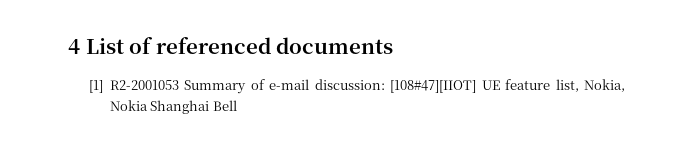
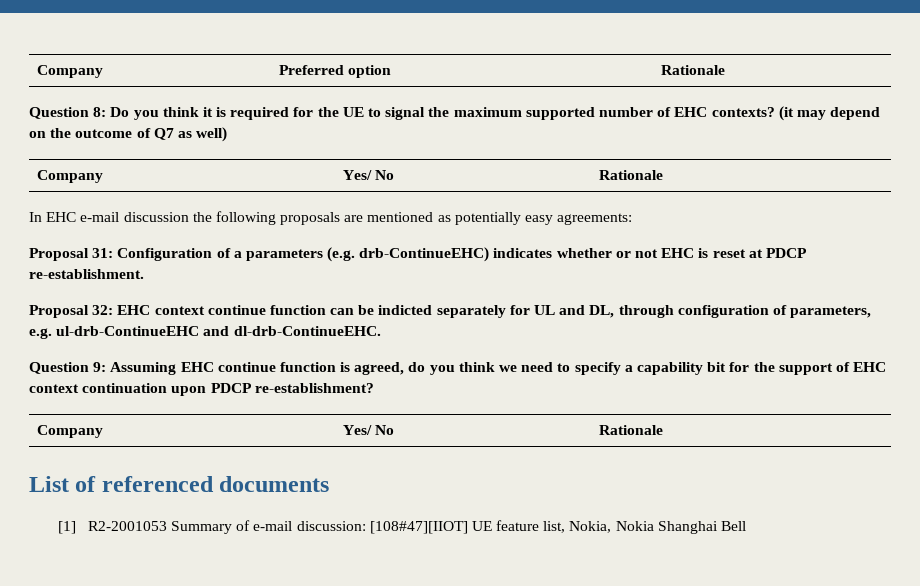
[68,39,80,54] 4 -> [37,65,104,78] [279,65,392,78] [661,65,726,75] [29,106,881,121] [29,127,228,142] [37,170,104,183] [343,170,395,180] [599,170,664,180] [29,211,633,225] [29,247,807,262] [29,269,144,279] [29,305,872,318] [29,326,381,339] [29,362,887,375] [29,383,374,396] [37,425,104,438] [343,425,395,435] [599,425,664,435] Company | Preferred option | Rationale // Question 8: Do you think it is required for the UE to signal the maximum supported number of EHC contexts? (it may depend on the outcome of Q7 as well) // Company | Yes/ No | Rationale // In EHC e-mail discussion the following proposals are mentioned as potentially easy agreements: // Proposal 31: Configuration of a parameters (e.g. drb-ContinueEHC) indicates whether or not EHC is reset at PDCP re-establishment. // Proposal 32: EHC context continue function can be indicted separately for UL and DL, through configuration of parameters, e.g. ul-drb-ContinueEHC and dl-drb-ContinueEHC. // Question 9: Assuming EHC continue function is agreed, do you think we need to specify a capability bit for the support of EHC context continuation upon PDCP re-establishment? // Company | Yes/ No | Rationale //

